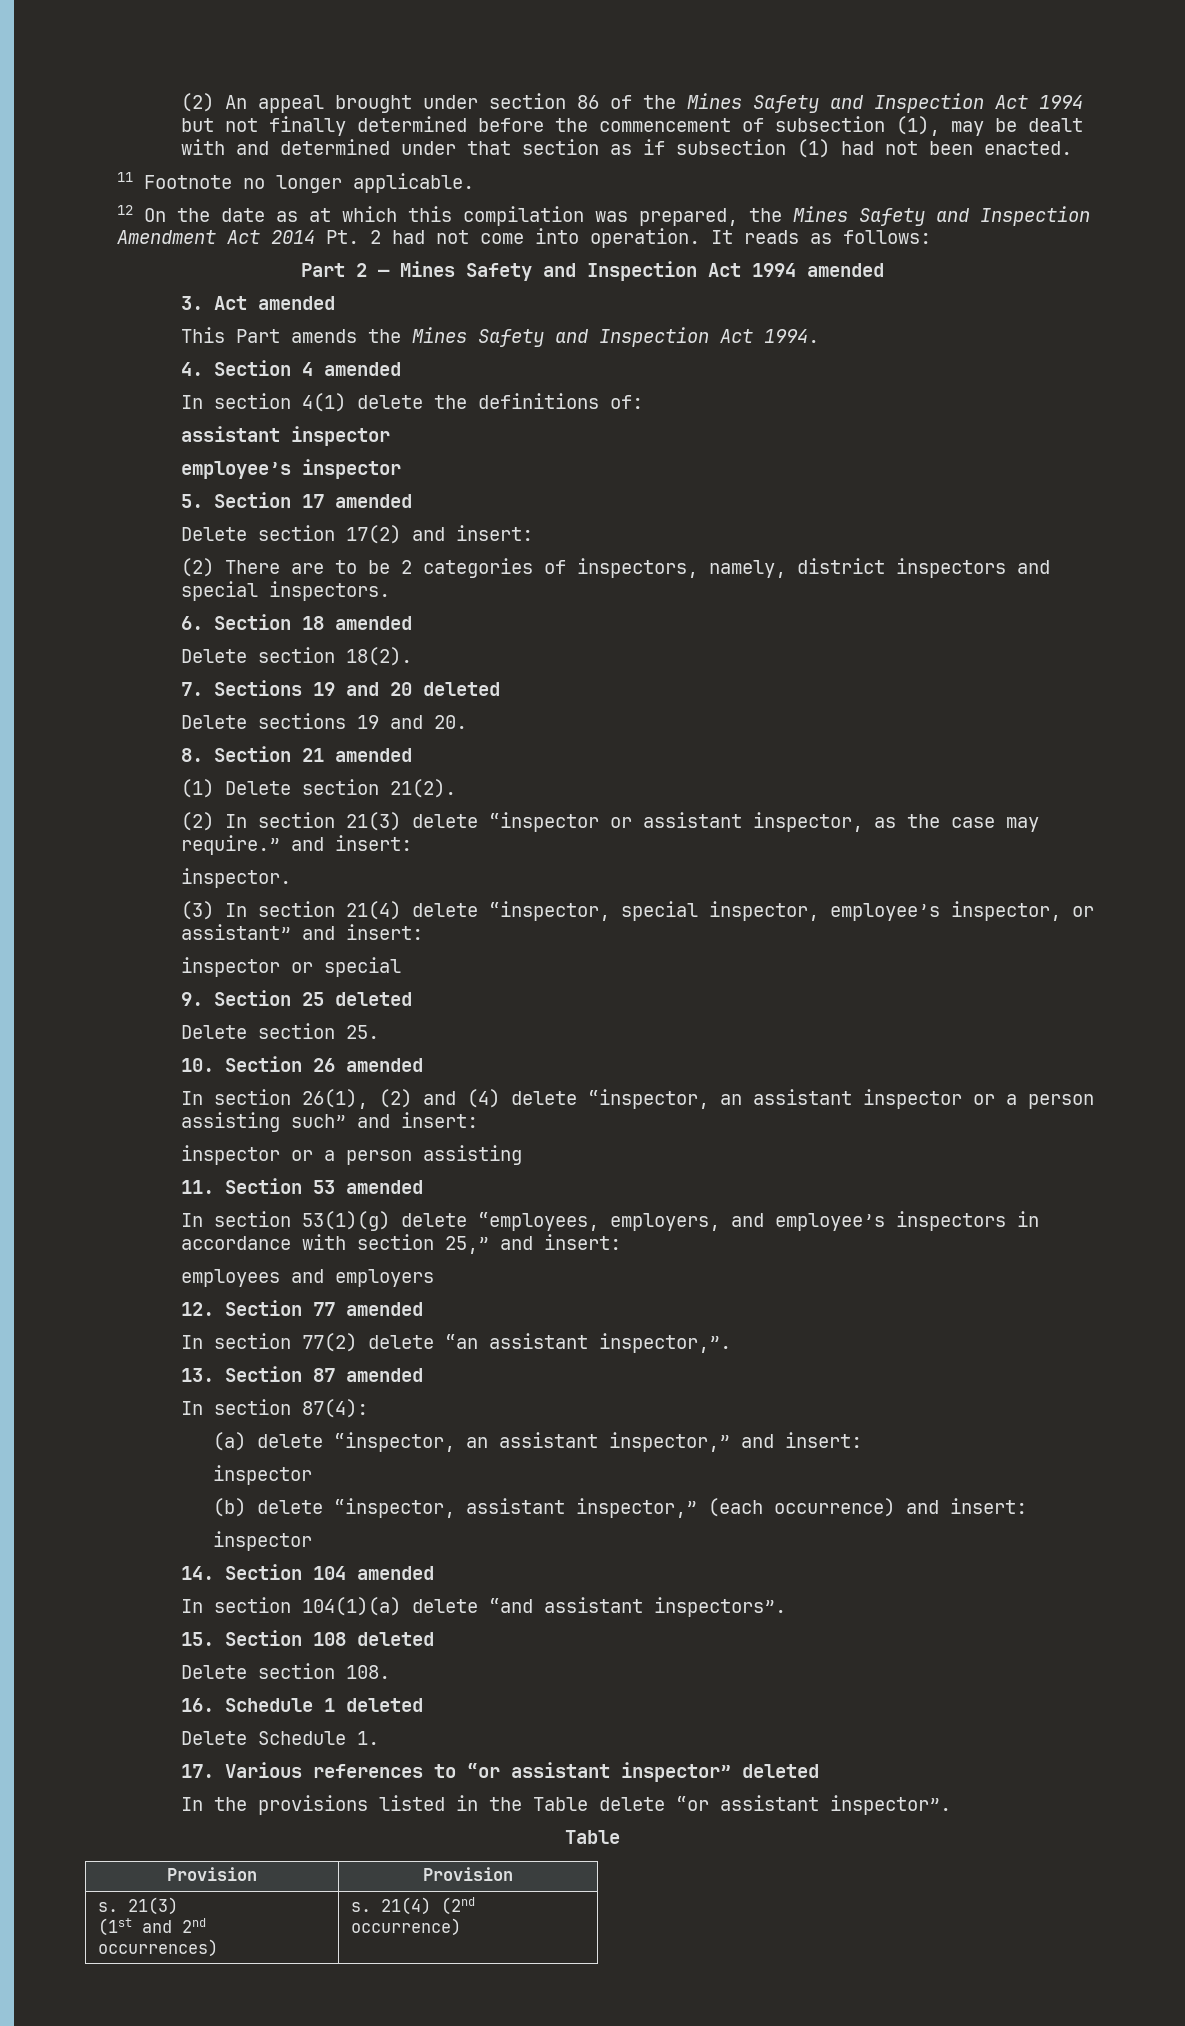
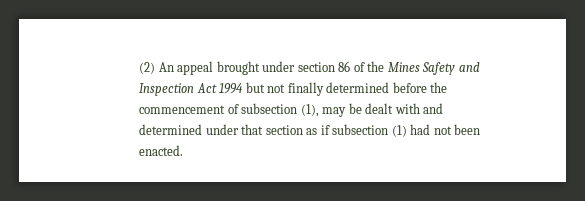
[117,172,475,193] [117,205,1091,226] [117,228,932,248] [301,261,884,281] [181,296,336,310] [181,327,820,347] [181,360,402,376] [181,393,644,412] [181,426,391,446] [181,459,402,479] [181,492,413,508] [181,525,534,544] [181,558,1051,578] [181,581,391,601] [181,614,413,630] [181,647,413,666] [181,680,501,696] [181,713,468,729] [181,746,413,762] [181,779,457,798] [181,812,1040,832] [181,835,413,855] [181,868,292,888] [181,901,1095,921] [181,924,424,940] [181,957,402,977] [181,990,413,1006] [181,1023,380,1039] [181,1056,424,1072] [181,1089,1095,1109] [181,1112,479,1132] [181,1145,523,1165] [181,1178,424,1194] [181,1211,1040,1231] [181,1234,622,1254] [181,1269,435,1287] [181,1300,424,1316] [181,1333,732,1353] [181,1366,424,1382] [181,1399,369,1418] [213,1432,863,1452] [213,1465,313,1485] [213,1498,1028,1518] [213,1531,313,1551] [181,1564,435,1580] [181,1597,787,1617] [181,1630,435,1646] [181,1663,391,1679] [181,1698,424,1712] [181,1731,380,1745] [181,1762,820,1782] [181,1795,952,1815] [565,1830,620,1844] [167,1867,257,1881] [423,1867,513,1881] [98,1897,179,1915] [98,1918,207,1936] [98,1939,219,1957] [351,1897,476,1915] [351,1918,462,1936] // 11 Footnote no longer applicable. // 12 On the date as at which this compilation was prepared, the Mines Safety and Inspection Amendment Act 2014 Pt. 2 had not come into operation. It reads as follows: // Part 2 — Mines Safety and Inspection Act 1994 amended // 3. Act amended // This Part amends the Mines Safety and Inspection Act 1994. // 4. Section 4 amended // In section 4(1) delete the definitions of: // assistant inspector // employee’s inspector // 5. Section 17 amended // Delete section 17(2) and insert: // (2) There are to be 2 categories of inspectors, namely, district inspectors and special inspectors. // 6. Section 18 amended // Delete section 18(2). // 7. Sections 19 and 20 deleted // Delete sections 19 and 20. // 8. Section 21 amended // (1) Delete section 21(2). // (2) In section 21(3) delete “inspector or assistant inspector, as the case may require.” and insert: // inspector. // (3) In section 21(4) delete “inspector, special inspector, employee’s inspector, or assistant” and insert: // inspector or special // 9. Section 25 deleted // Delete section 25. // 10. Section 26 amended // In section 26(1), (2) and (4) delete “inspector, an assistant inspector or a person assisting such” and insert: // inspector or a person assisting // 11. Section 53 amended // In section 53(1)(g) delete “employees, employers, and employee’s inspectors in accordance with section 25,” and insert: // employees and employers // 12. Section 77 amended // In section 77(2) delete “an assistant inspector,”. // 13. Section 87 amended // In section 87(4): // (a) delete “inspector, an assistant inspector,” and insert: // inspector // (b) delete “inspector, assistant inspector,” (each occurrence) and insert: // inspector // 14. Section 104 amended // In section 104(1)(a) delete “and assistant inspectors”. // 15. Section 108 deleted // Delete section 108. // 16. Schedule 1 deleted // Delete Schedule 1. // 17. Various references to “or assistant inspector” deleted // In the provisions listed in the Table delete “or assistant inspector”. // Table // Provision | Provision // s. 21(3) // (1st and 2nd occurrences) | s. 21(4) (2nd occurrence) -> (184, 150) none

